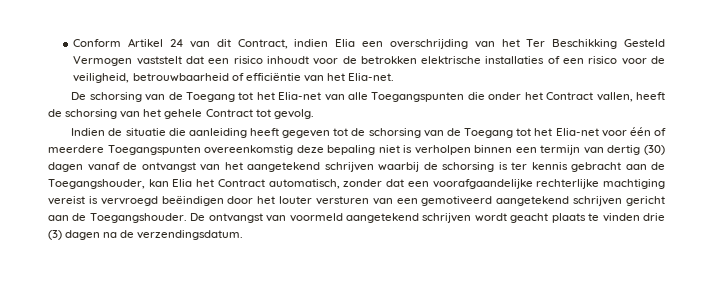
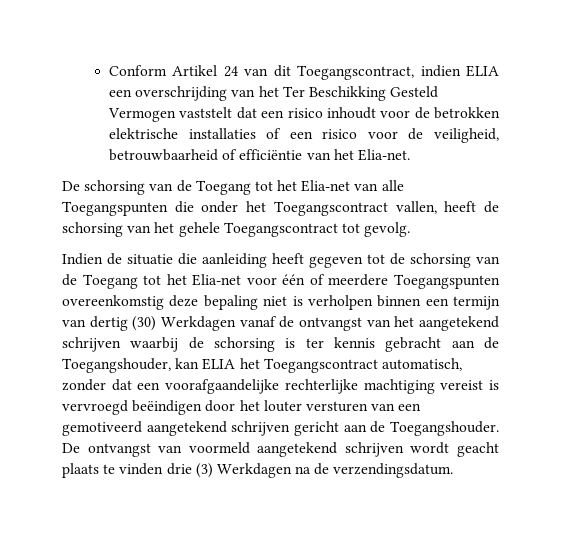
[237,39,356,49] Contract, indien Elia -> [297,65,499,80] Toegangscontract, indien ELIA
[546,92,594,100] Contract -> [273,201,388,216] Toegangscontract
[205,109,253,117] Contract -> [223,222,338,237] Toegangscontract
[48,162,83,172] dagen -> [161,316,236,331] Werkdagen
[172,179,265,187] Elia het Contract -> [202,358,378,373] ELIA het Toegangscontract
[65,230,101,240] dagen -> [216,463,292,478] Werkdagen

